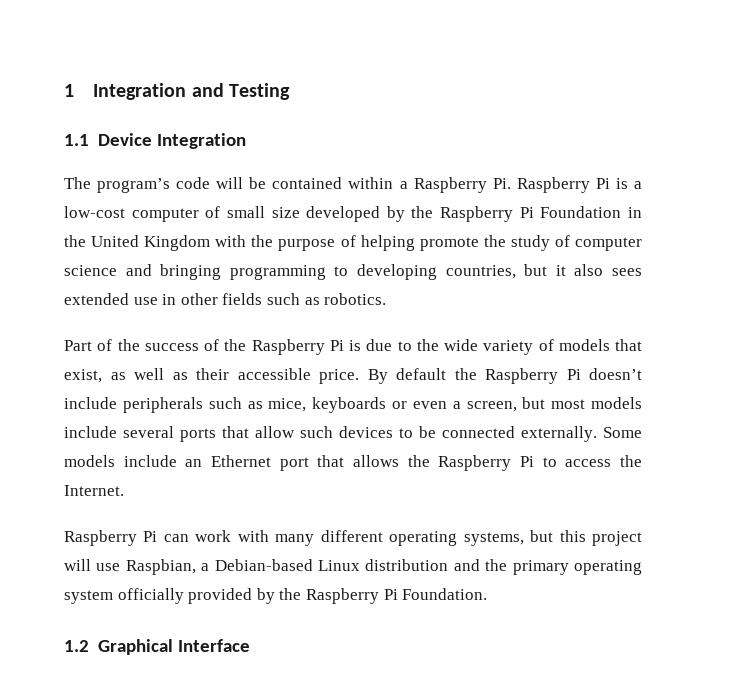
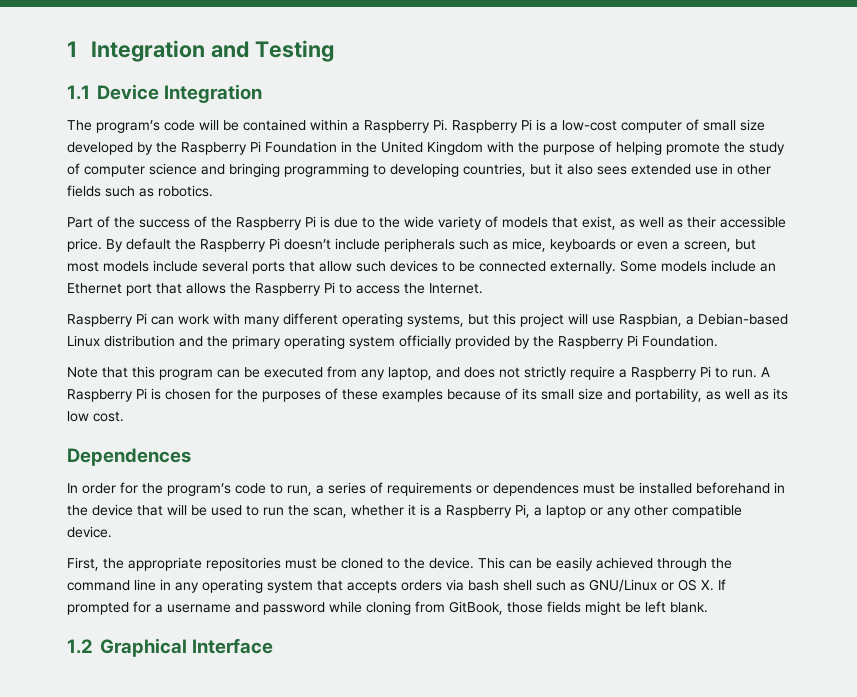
(488, 594) none -> [67,366,770,380] [67,388,788,402] [67,411,124,422] [67,448,191,466] [67,482,785,496] [67,504,742,518] [67,526,112,538] [67,557,732,571] [67,579,726,593] [67,601,708,615] // Note that this program can be executed from any laptop, and does not strictly require a Raspberry Pi to run. A Raspberry Pi is chosen for the purposes of these examples because of its small size and portability, as well as its low cost. // Dependences // In order for the program’s code to run, a series of requirements or dependences must be installed beforehand in the device that will be used to run the scan, whether it is a Raspberry Pi, a laptop or any other compatible device. // First, the appropriate repositories must be cloned to the device. This can be easily achieved through the command line in any operating system that accepts orders via bash shell such as GNU/Linux or OS X. If prompted for a username and password while cloning from GitBook, those fields might be left blank.

